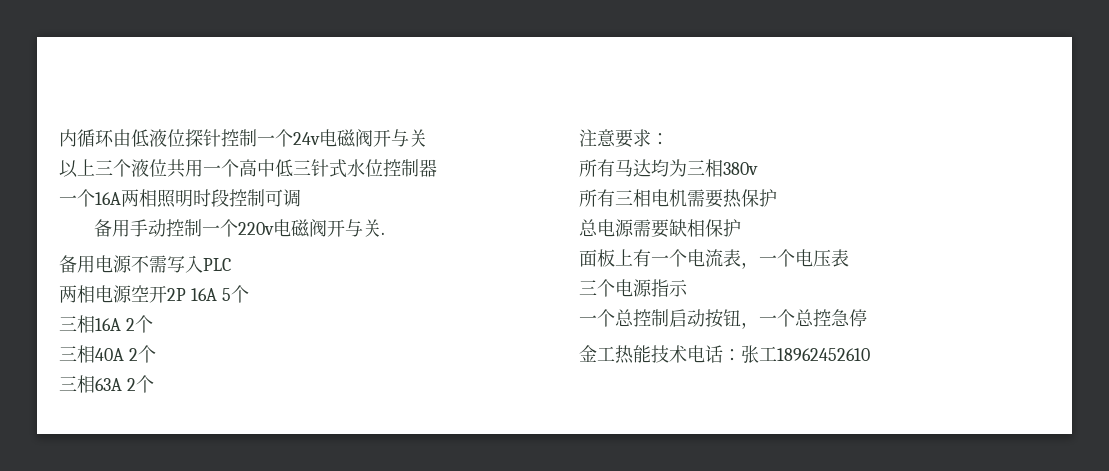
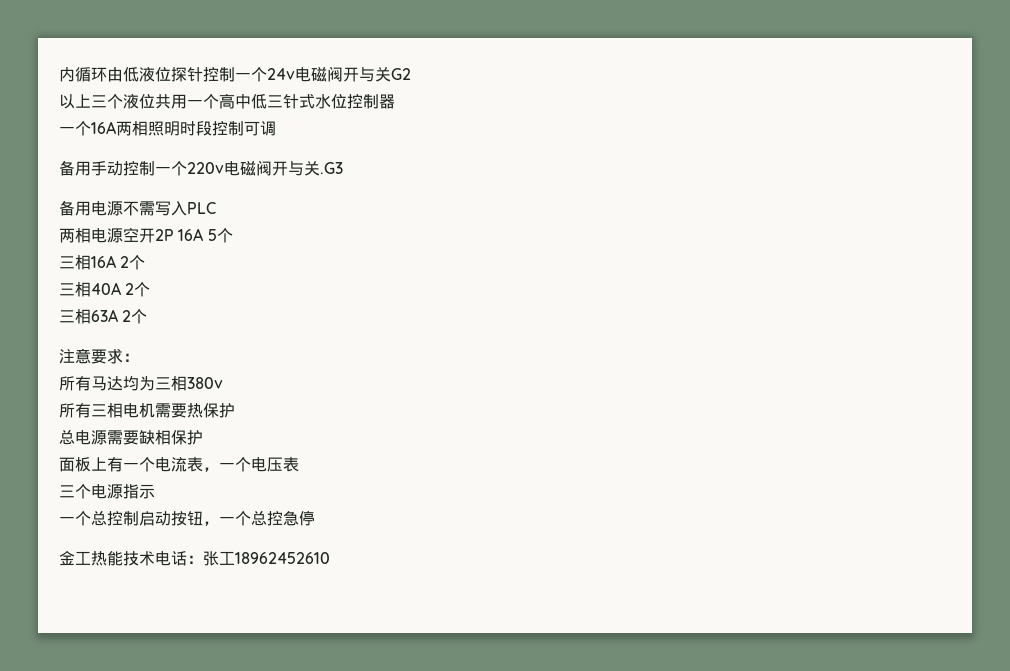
(427, 138) none -> [391,68,411,80] G2
[381,232,386,235] . -> [320,162,343,174] .G3

